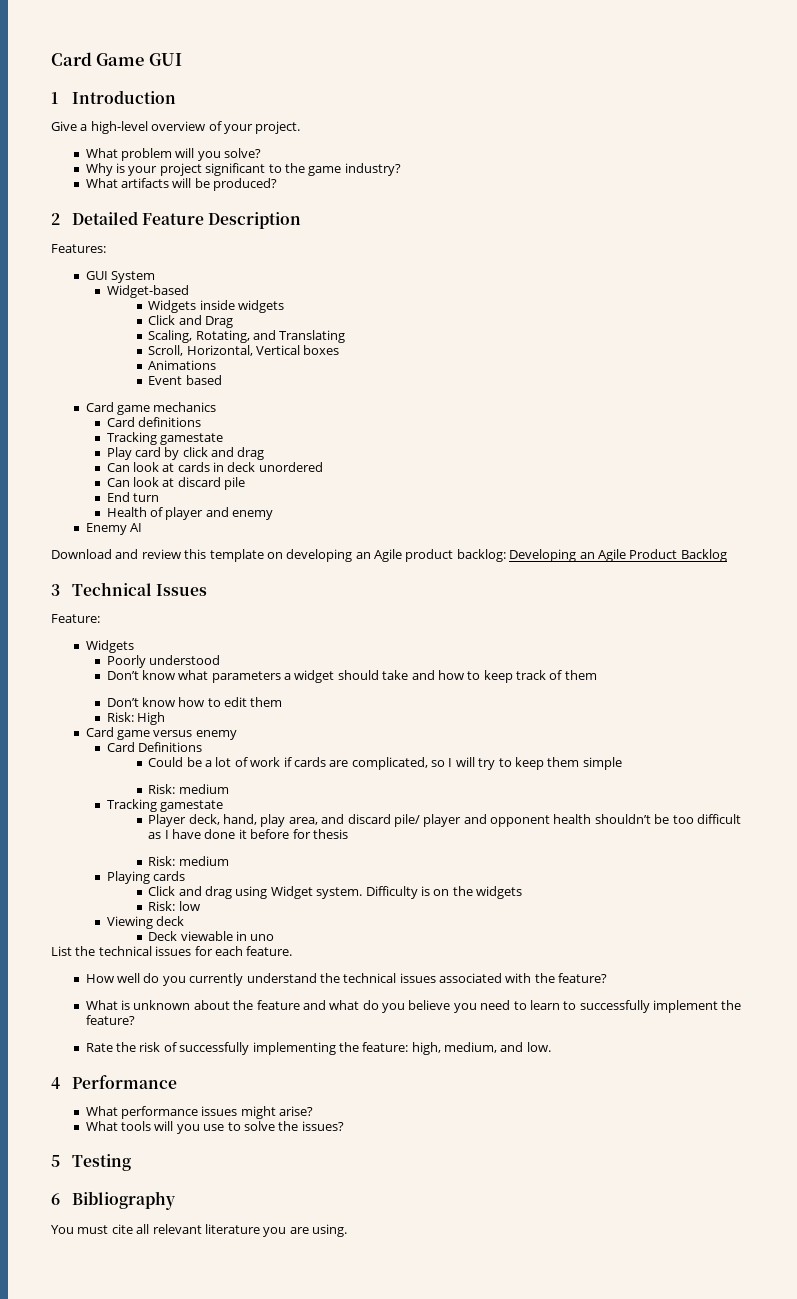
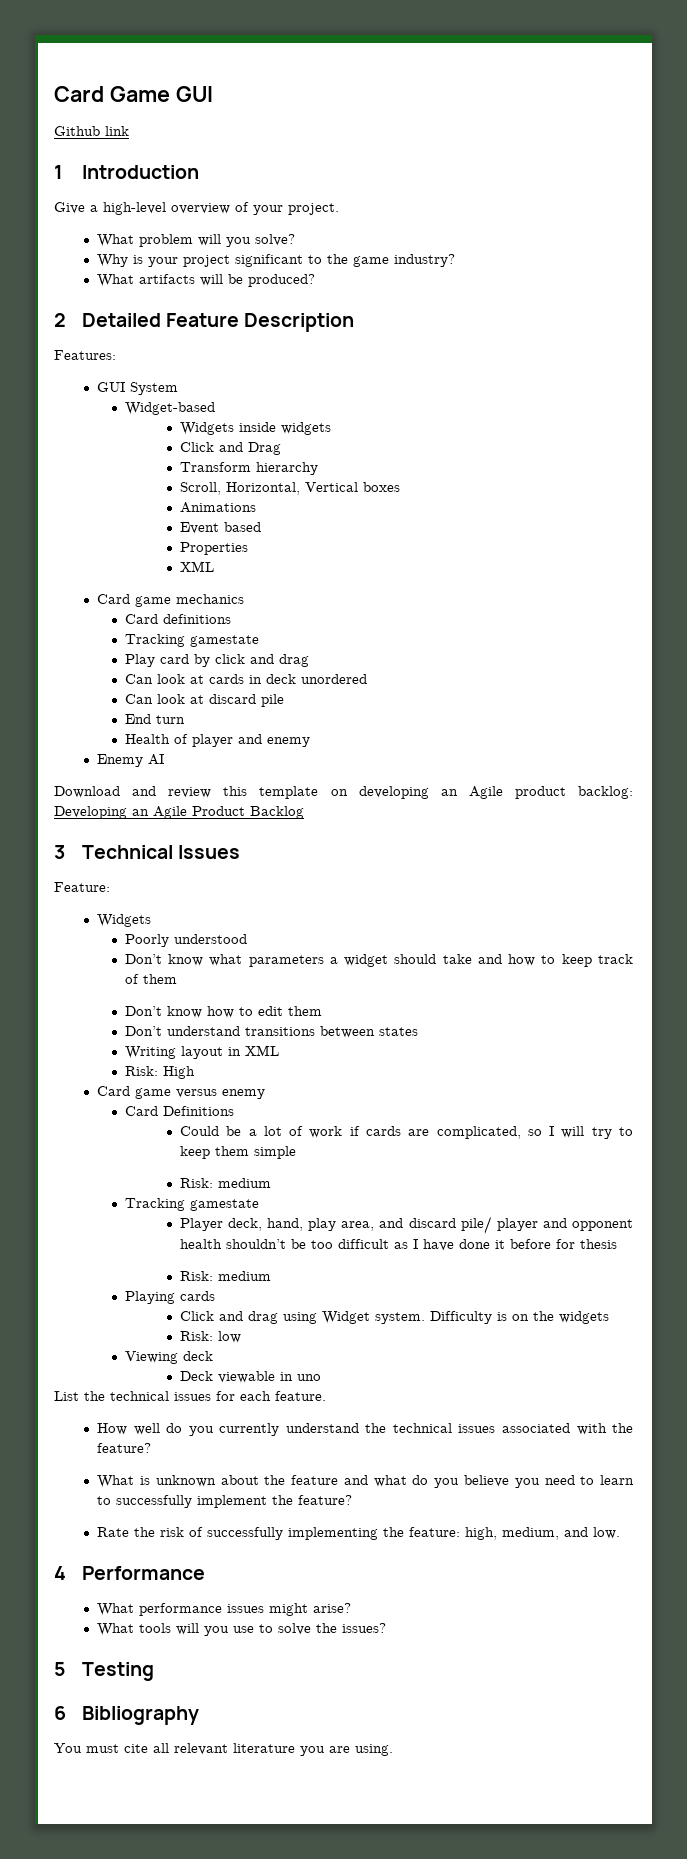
(182, 59) none -> [54,126,129,136] // Github link
[148,330,346,343] Scaling, Rotating, and Translating -> [179,462,318,475] Transform hierarchy
(222, 380) none -> [179,542,248,555] [179,561,214,572] // Properties // XML
(283, 702) none -> [124,1026,418,1038] [124,1045,279,1059] // Don’t understand transitions between states // Writing layout in XML

